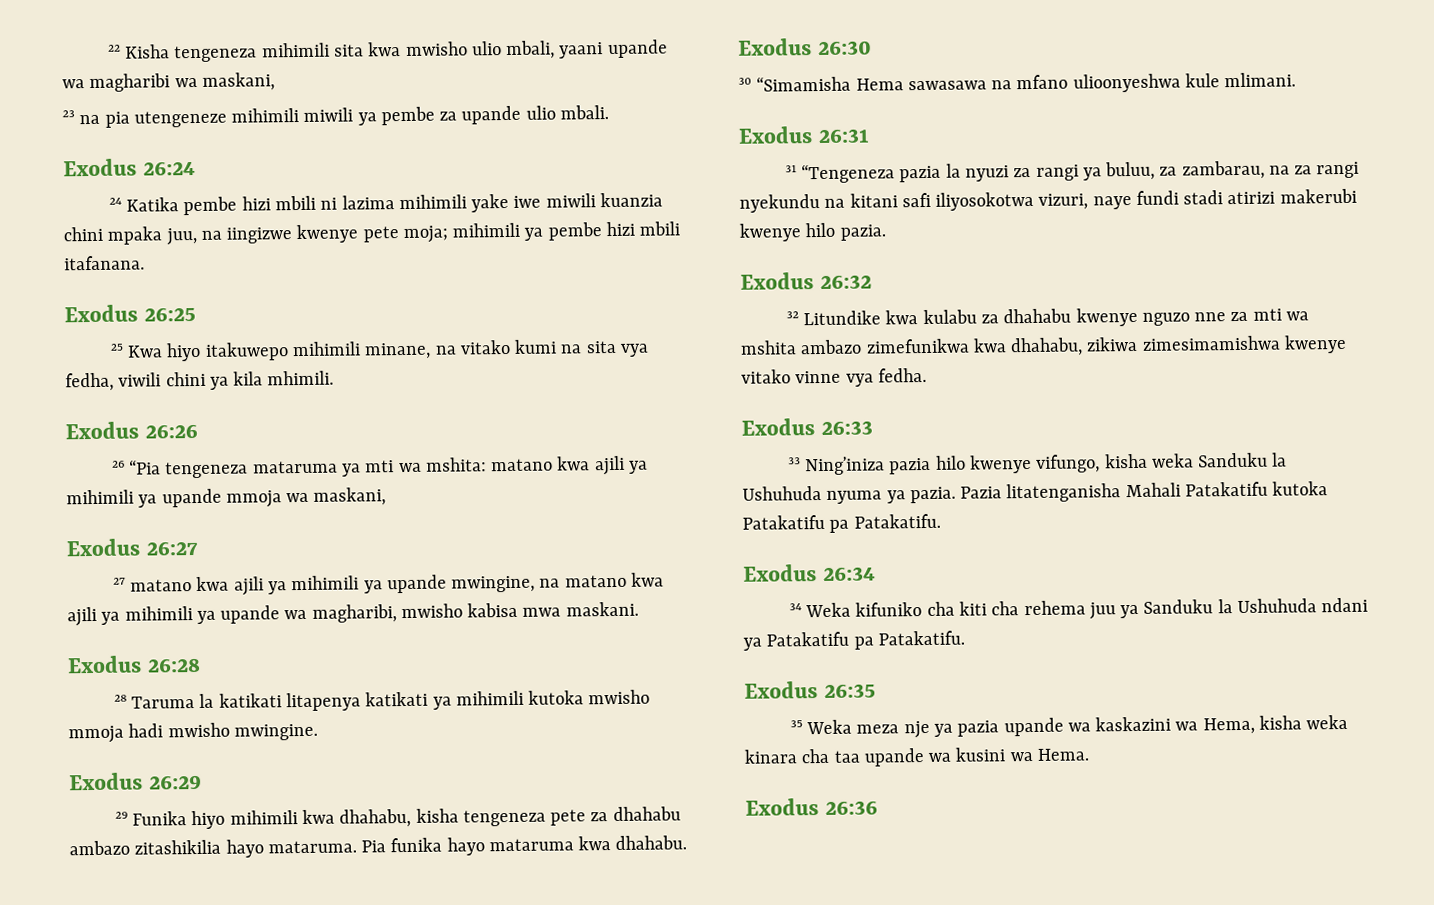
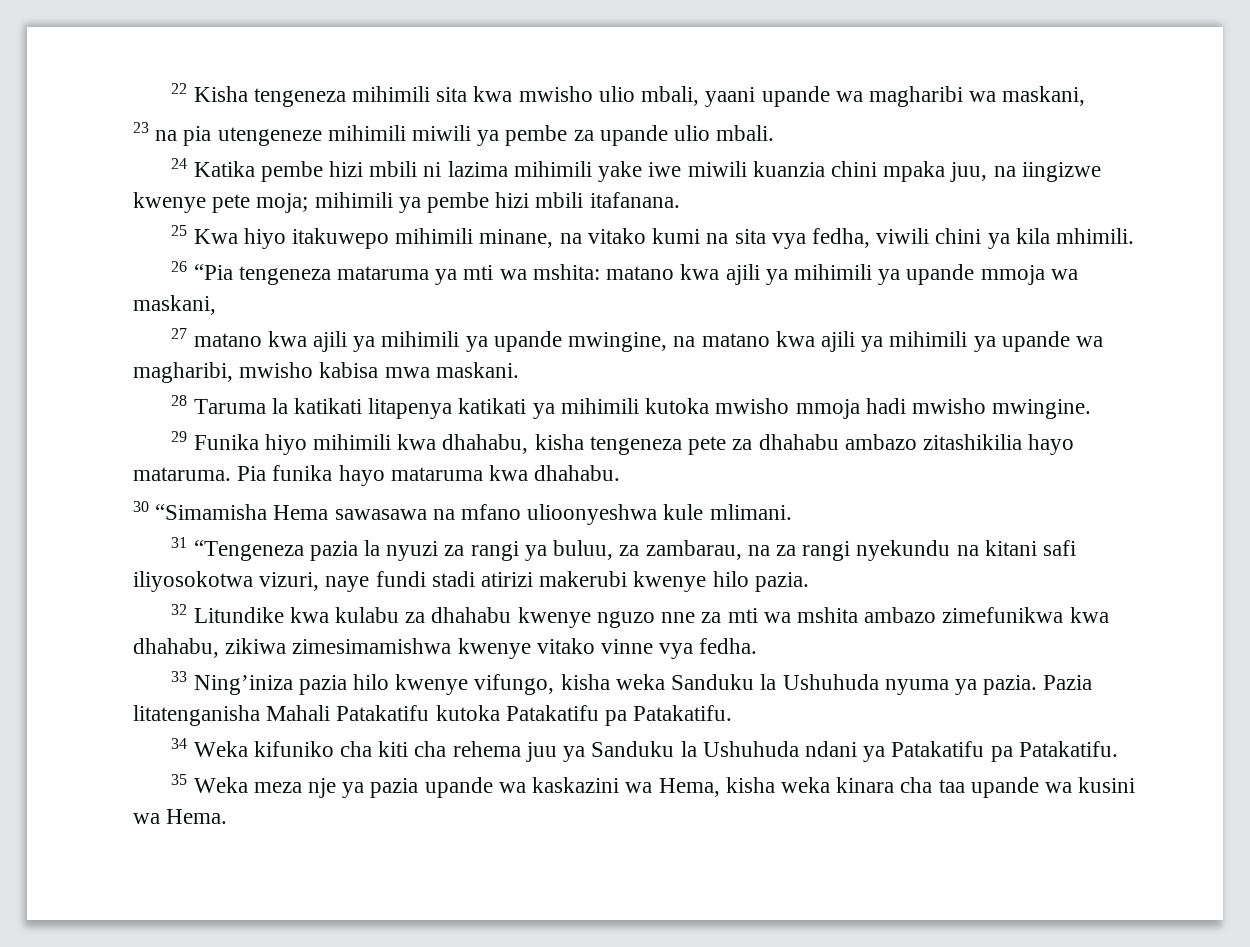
[63,158,196,177] // Exodus 26:24 -> (775, 133) none
[64,304,196,323] // Exodus 26:25 -> (680, 200) none
[65,421,198,440] // Exodus 26:26 -> (1134, 236) none
[66,538,198,557] // Exodus 26:27 -> (216, 305) none
[67,655,201,674] // Exodus 26:28 -> (519, 370) none
[69,772,202,791] // Exodus 26:29 -> (1092, 409) none
[738,38,872,56] // Exodus 26:30 -> (621, 473) none
[738,126,870,144] // Exodus 26:31 -> (792, 512) none
[740,272,872,290] // Exodus 26:32 -> (809, 582) none
[741,418,873,436] // Exodus 26:33 -> (758, 646) none
[743,564,876,582] // Exodus 26:34 -> (733, 713) none
[744,681,876,699] // Exodus 26:35 -> (1118, 749) none
[745,798,878,816] // Exodus 26:36 -> (228, 816) none

